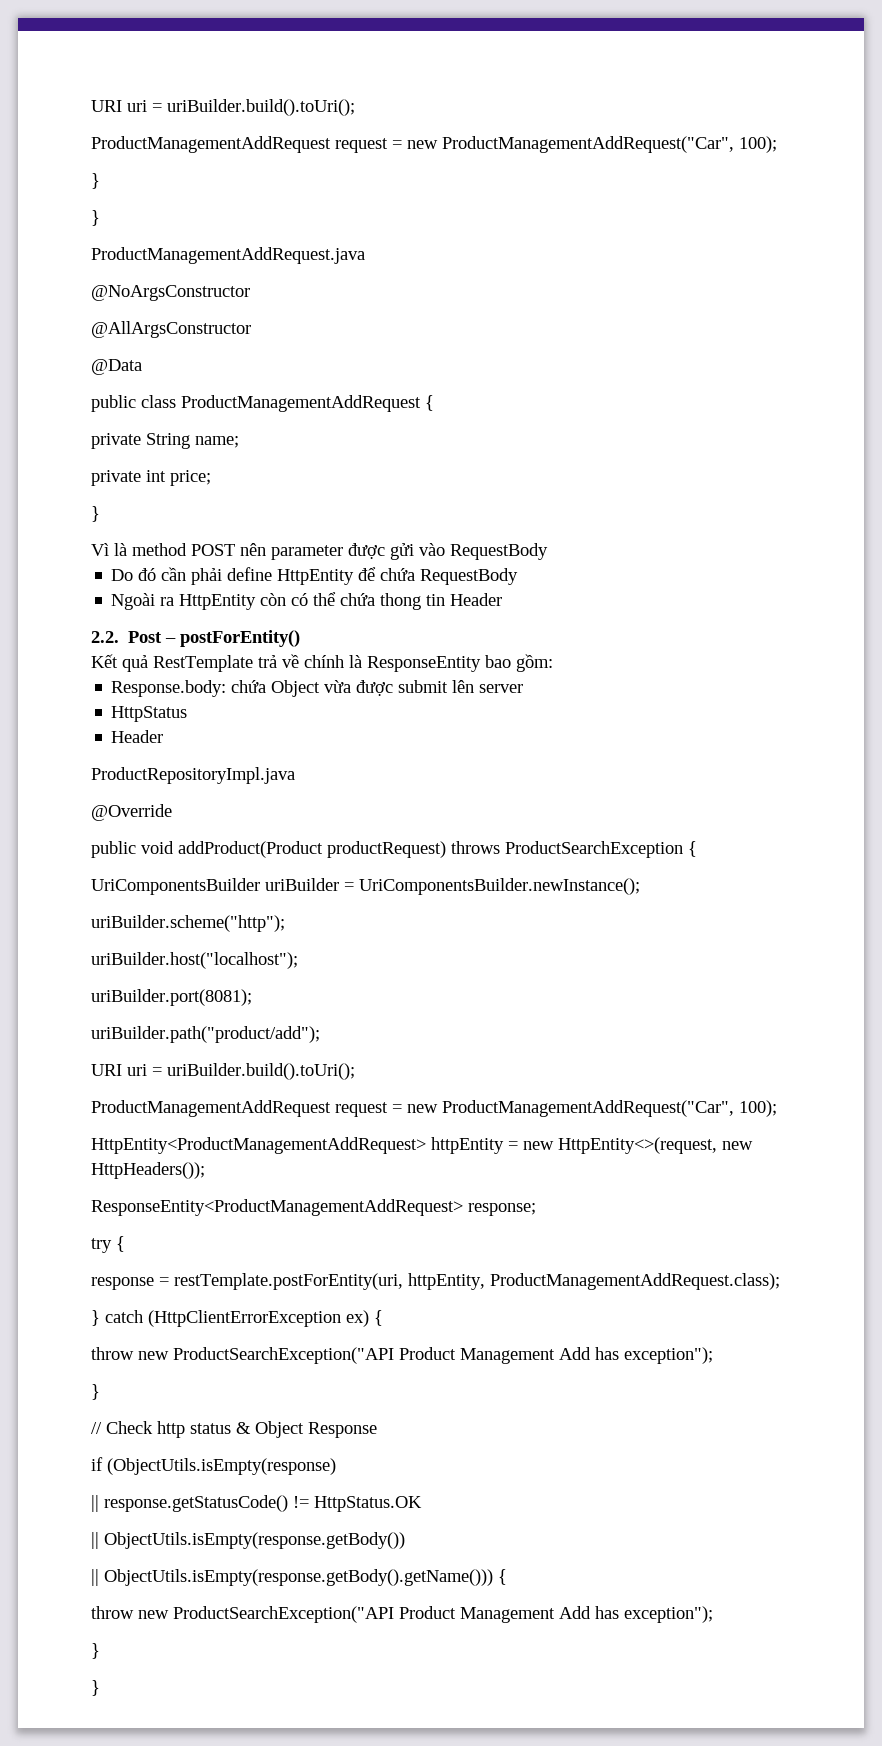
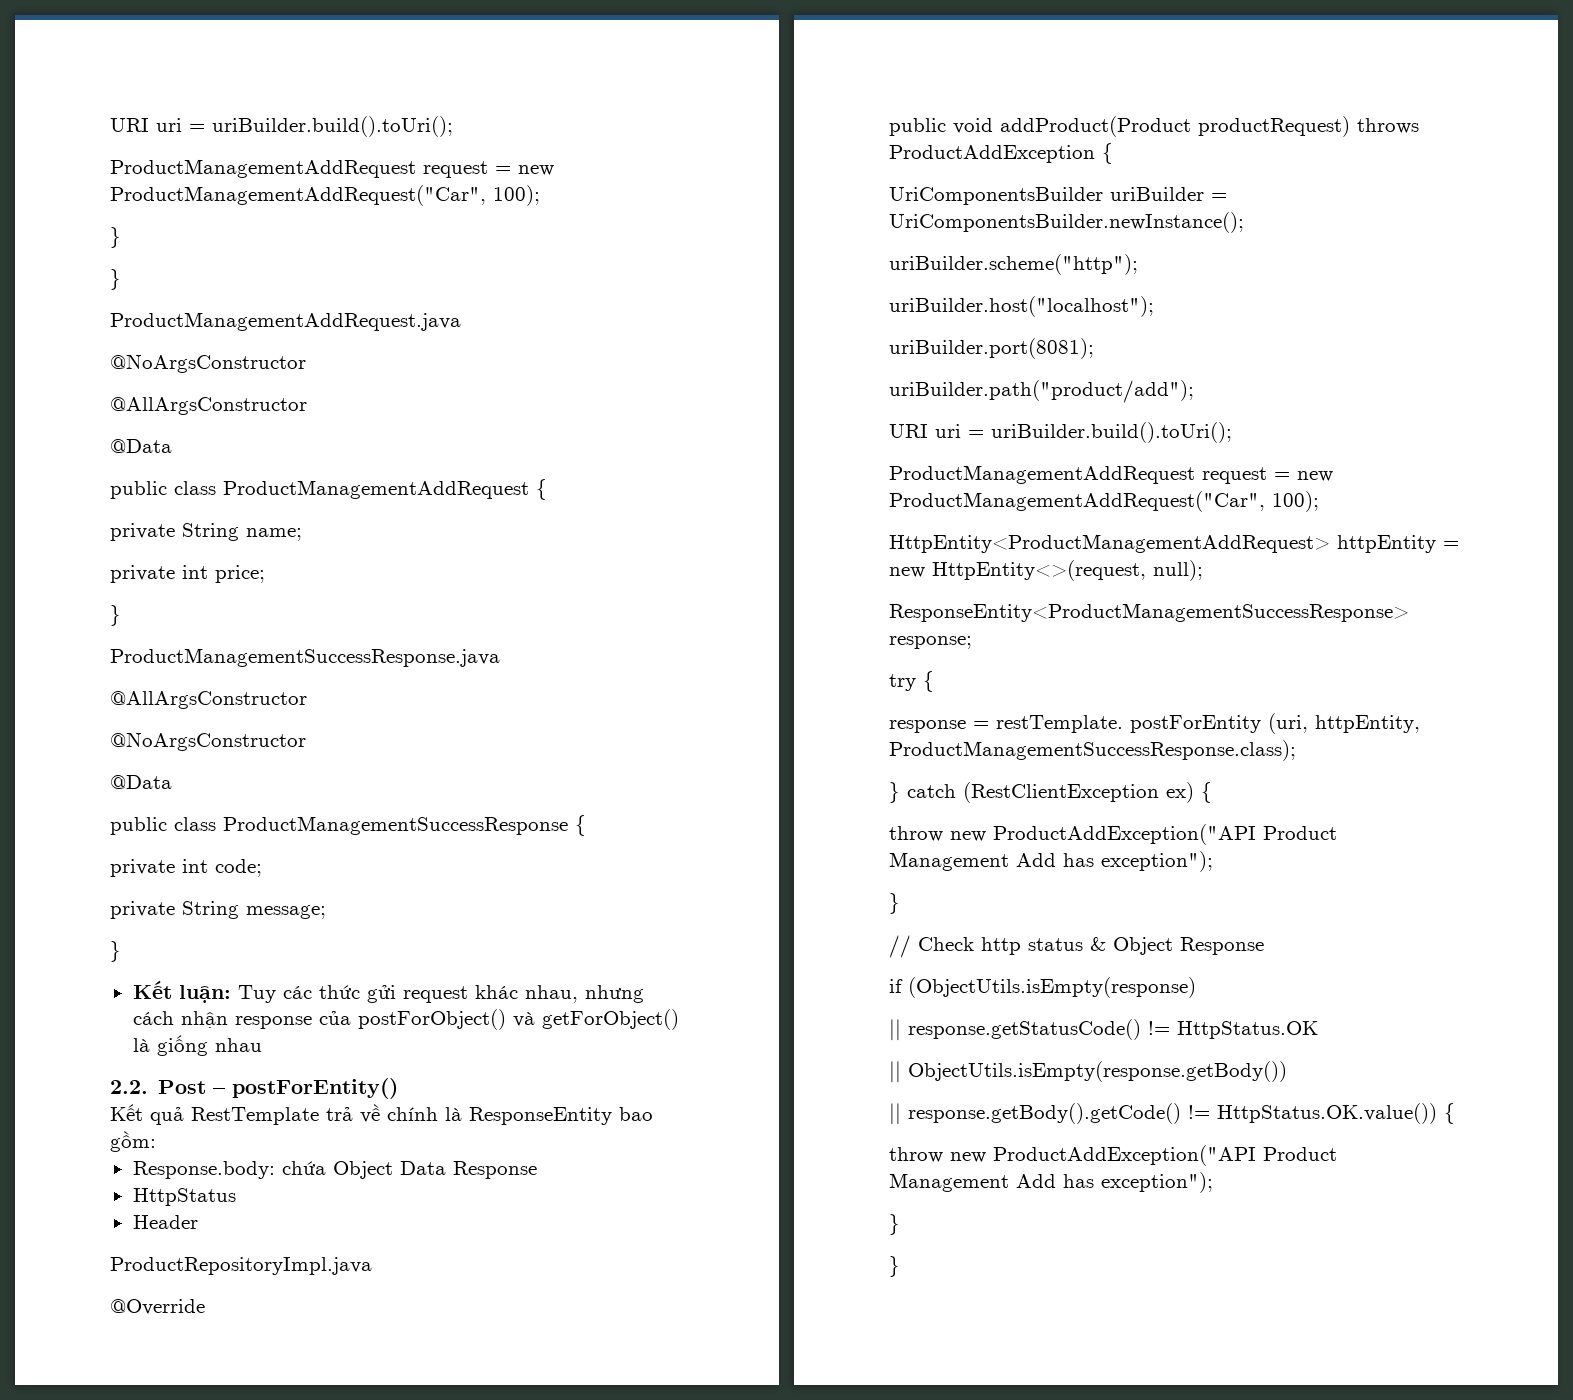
[91,543,548,560] [111,567,519,585] [111,592,503,610] Vì là method POST nên parameter được gửi vào RequestBody // Do đó cần phải define HttpEntity để chứa RequestBody // Ngoài ra HttpEntity còn có thể chứa thong tin Header -> [110,648,500,667] [110,691,307,709] [110,732,306,751] [110,775,172,789] [110,815,586,836] [110,859,262,877] [110,901,326,919] [110,941,121,962] [132,981,644,1003] [132,1009,679,1030] [132,1035,262,1056] ProductManagementSuccessResponse.java // @AllArgsConstructor // @NoArgsConstructor // @Data // public class ProductManagementSuccessResponse { // private int code; // private String message; // } // Kết luận: Tuy các thức gửi request khác nhau, nhưng cách nhận response của postForObject() và getForObject() là giống nhau
[324,680,524,696] vừa được submit lên server -> [399,1161,537,1179] Data Response
[505,841,683,858] ProductSearchException -> [889,145,1095,163] ProductAddException
[722,1141,753,1150] [91,1162,205,1179] [91,1199,463,1216] new HttpHeaders()); // ResponseEntity<ProductManagementAddRequest> -> [1153,560,1203,581] [889,603,1409,622] null); // ResponseEntity<ProductManagementSuccessResponse>
[174,1273,780,1290] restTemplate.postForEntity(uri, httpEntity, ProductManagementAddRequest.class); -> [996,713,1420,734] [889,740,1296,761] restTemplate. postForEntity (uri, httpEntity, ProductManagementSuccessResponse.class);
[148,1310,341,1327] (HttpClientErrorException -> [963,782,1159,803] (RestClientException
[173,1347,394,1364] ProductSearchException("API -> [993,824,1256,845] ProductAddException("API
[104,1569,507,1586] [91,1606,394,1623] ObjectUtils.isEmpty(response.getBody().getName())) { // throw new ProductSearchException("API -> [908,1103,1455,1124] [889,1145,1256,1166] response.getBody().getCode() != HttpStatus.OK.value()) { // throw new ProductAddException("API

